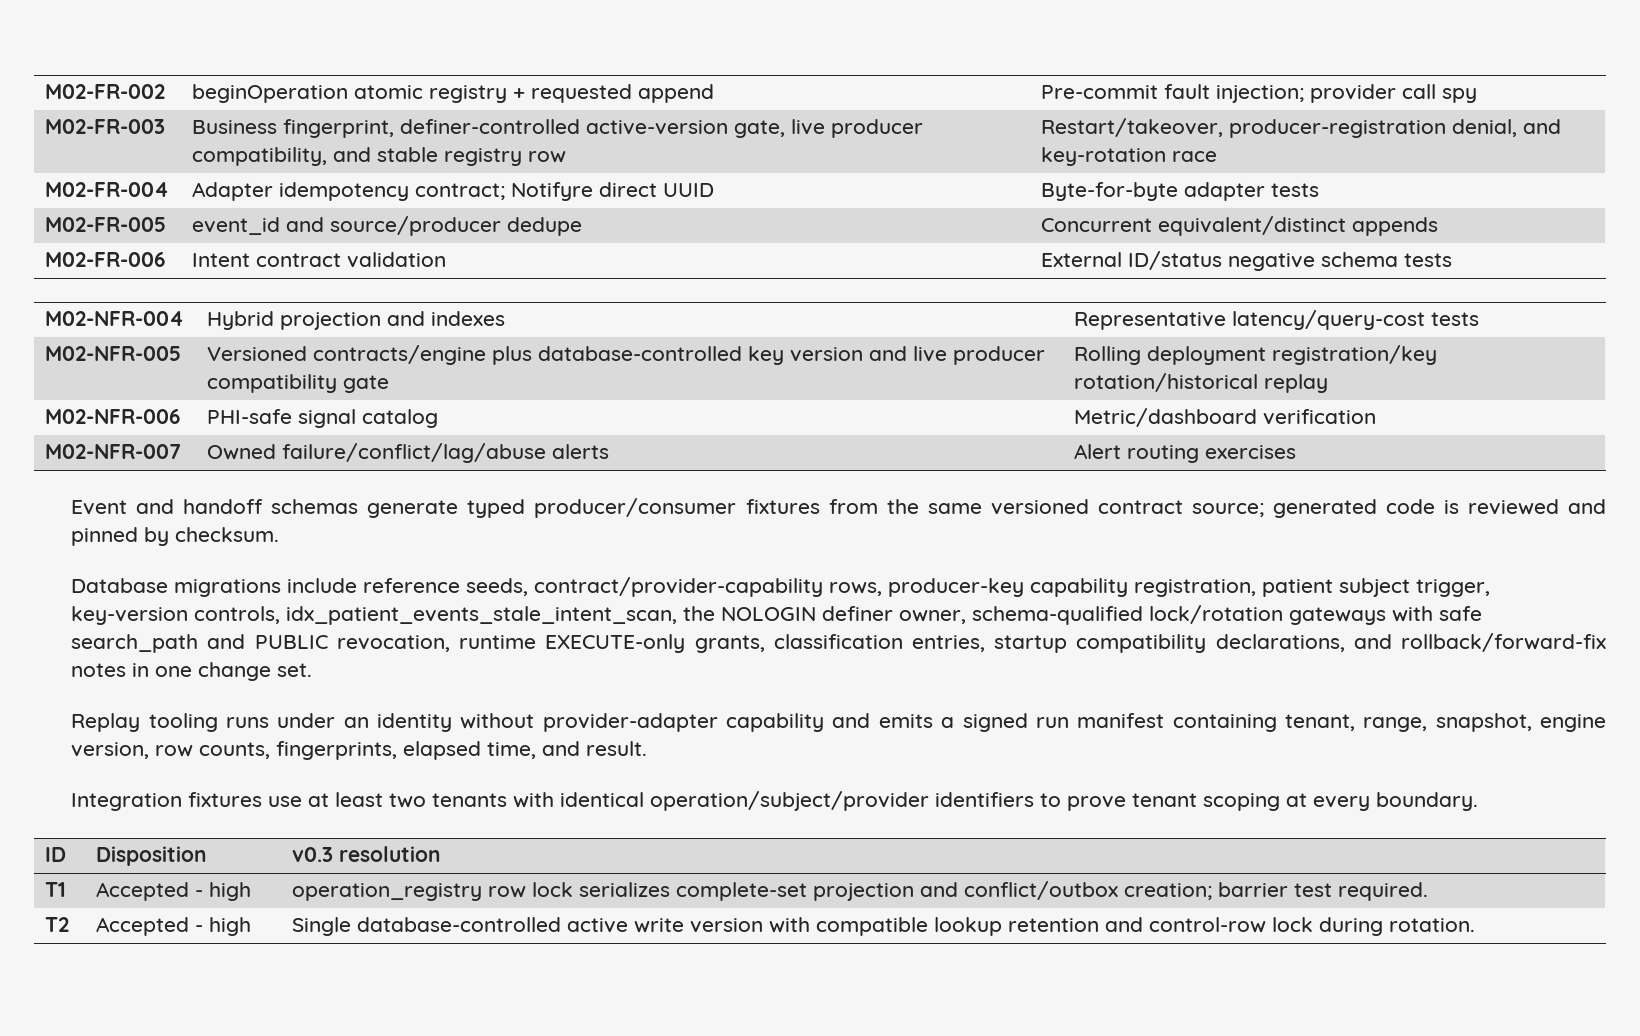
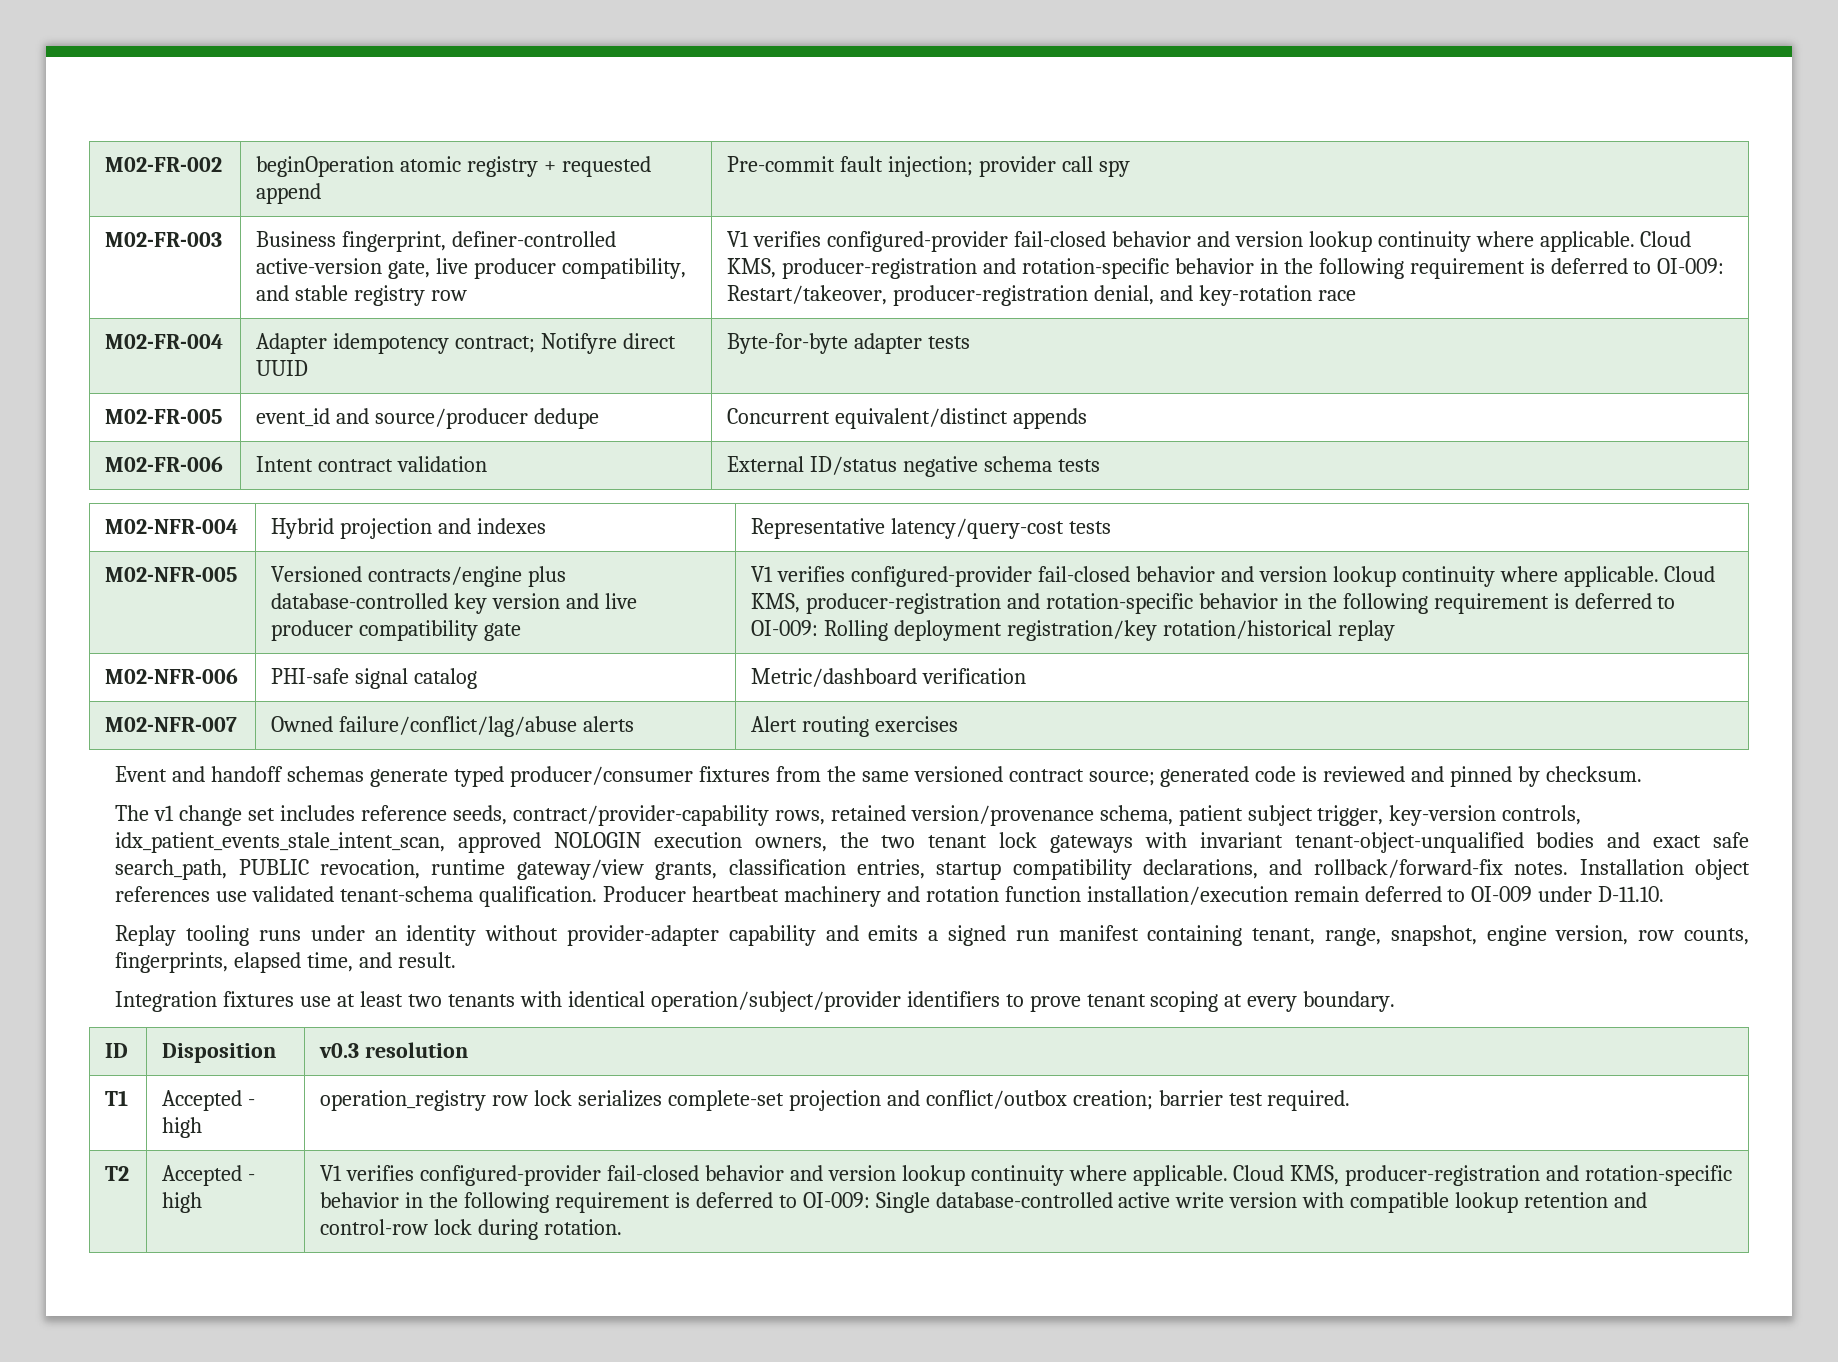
(567, 157) none -> [727,231,1692,252] [727,258,1725,279] V1 verifies configured-provider fail-closed behavior and version lookup continuity where applicable. Cloud KMS, producer-registration and rotation-specific behavior in the following requirement is deferred to OI-009:
(390, 384) none -> [751,566,1716,587] [751,593,1676,614] [751,620,819,636] V1 verifies configured-provider fail-closed behavior and version lookup continuity where applicable. Cloud KMS, producer-registration and rotation-specific behavior in the following requirement is deferred to OI-009:
[71,578,358,597] Database migrations include -> [115,805,356,826] The v1 change set includes
[888,578,1257,597] producer-key capability registration, -> [830,805,1173,826] retained version/provenance schema,
[683,605,1483,625] [71,634,246,653] the NOLOGIN definer owner, schema-qualified lock/rotation gateways with safe search_path and -> [458,832,1750,853] [115,859,228,880] approved NOLOGIN execution owners, the two tenant lock gateways with invariant tenant-object-unqualified bodies and exact safe search_path,
[545,634,686,653] EXECUTE-only -> [516,859,644,880] gateway/view
[71,662,313,681] notes in one change set. -> [1514,859,1751,880] [115,886,1665,907] notes. Installation object references use validated tenant-schema qualification. Producer heartbeat machinery and rotation function installation/execution remain deferred to OI-009 under D-11.10.
(252, 926) none -> [320,1165,1733,1186] [320,1192,870,1213] V1 verifies configured-provider fail-closed behavior and version lookup continuity where applicable. Cloud KMS, producer-registration and rotation-specific behavior in the following requirement is deferred to OI-009:

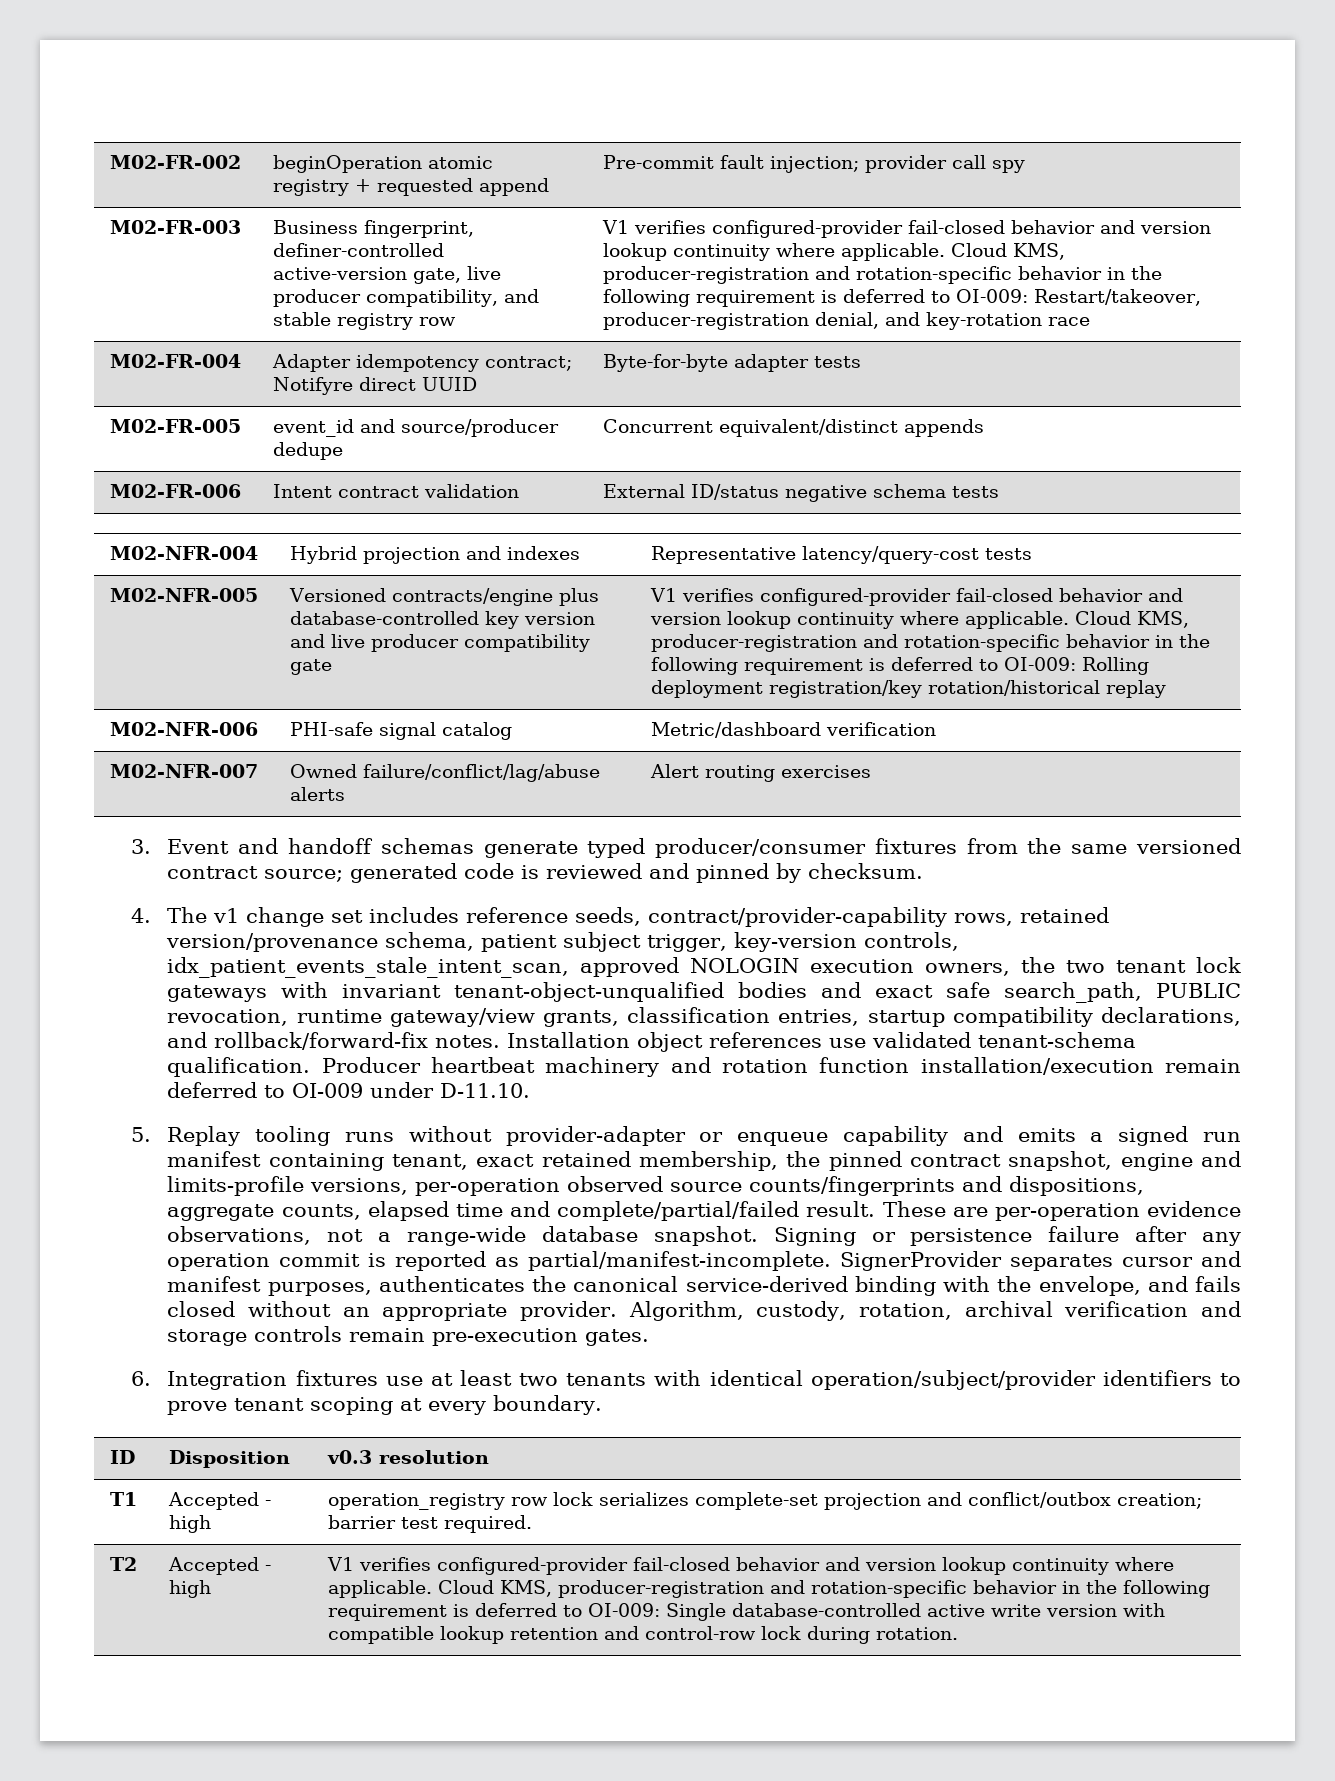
(958, 724) none -> [130,839,151,854] 3.
(1643, 774) none -> [130,908,151,923] 4.
(1665, 894) none -> [130,1127,151,1142] 5.
[310,925,719,946] under an identity without provider-adapter -> [408,1126,829,1146] without provider-adapter or enqueue
[1324,925,1749,946] [115,952,457,973] range, snapshot, engine version, row counts, fingerprints, elapsed time, and result. // -> [476,1151,1241,1171] [167,1176,1145,1196] [167,1201,1241,1221] [167,1226,1241,1246] [167,1251,1241,1271] [167,1276,1241,1296] [167,1301,1241,1321] [167,1326,650,1346] [130,1371,151,1386] exact retained membership, the pinned contract snapshot, engine and limits-profile versions, per-operation observed source counts/fingerprints and dispositions, aggregate counts, elapsed time and complete/partial/failed result. These are per-operation evidence observations, not a range-wide database snapshot. Signing or persistence failure after any operation commit is reported as partial/manifest-incomplete. SignerProvider separates cursor and manifest purposes, authenticates the canonical service-derived binding with the envelope, and fails closed without an appropriate provider. Algorithm, custody, rotation, archival verification and storage controls remain pre-execution gates. // 6.

